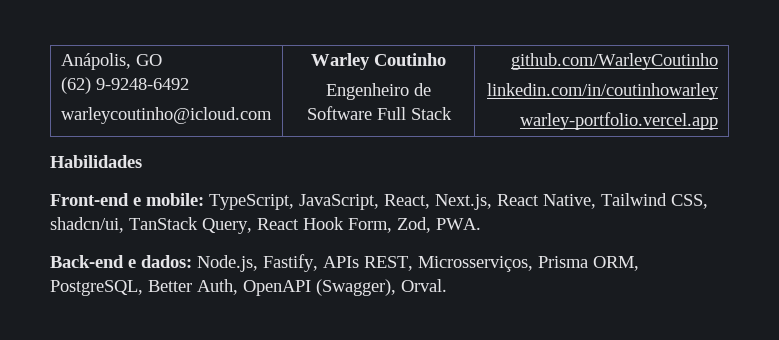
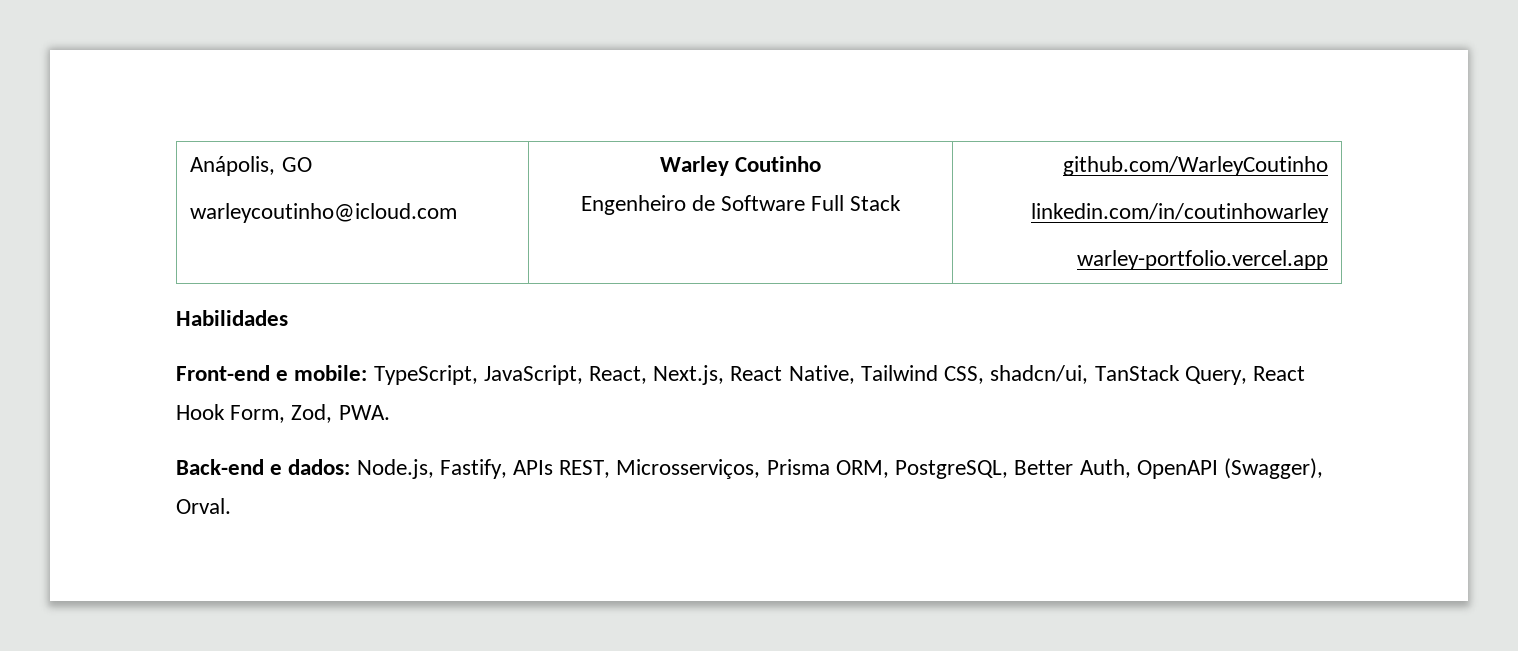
[60,77,189,94] // (62) 9-9248-6492 -> (312, 164) none

